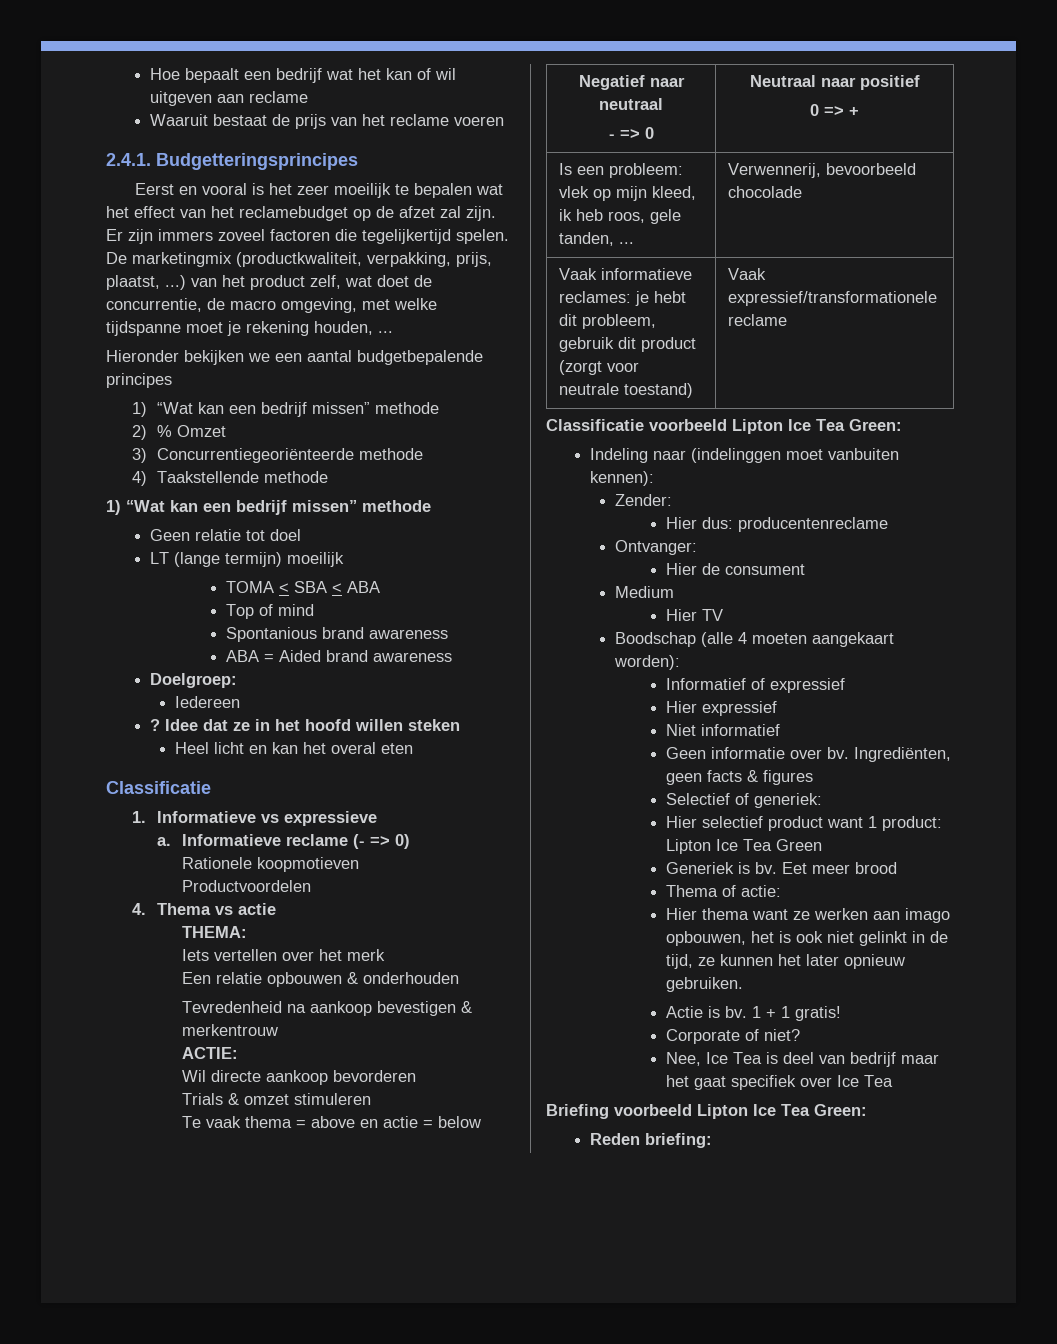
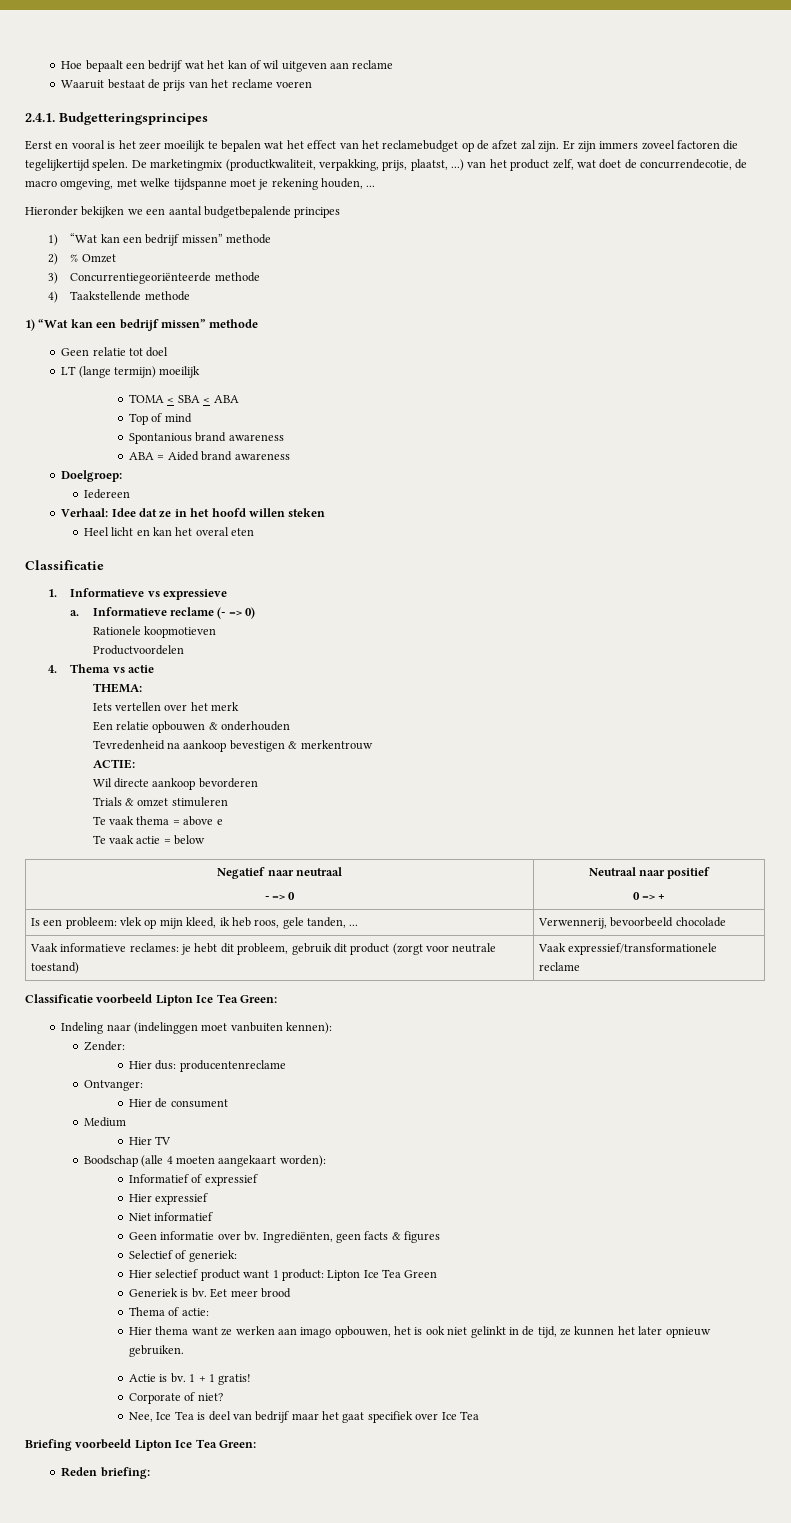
[106,298,202,312] concurrentie, -> [640,159,732,170] concurrendecotie,
[149,719,160,731] ? -> [61,508,109,517] Verhaal:
[360,1119,379,1128] en -> [216,819,223,825] [92,835,135,844] e // Te vaak

